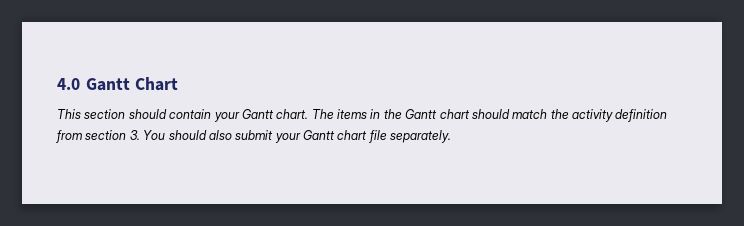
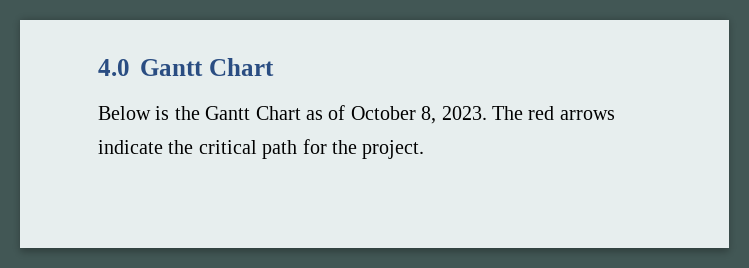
[57,109,668,122] [56,130,452,143] This section should contain your Gantt chart. The items in the Gantt chart should match the activity definition from section 3. You should also submit your Gantt chart file separately. -> [98,105,615,124] [98,139,425,159] Below is the Gantt Chart as of October 8, 2023. The red arrows indicate the critical path for the project.

